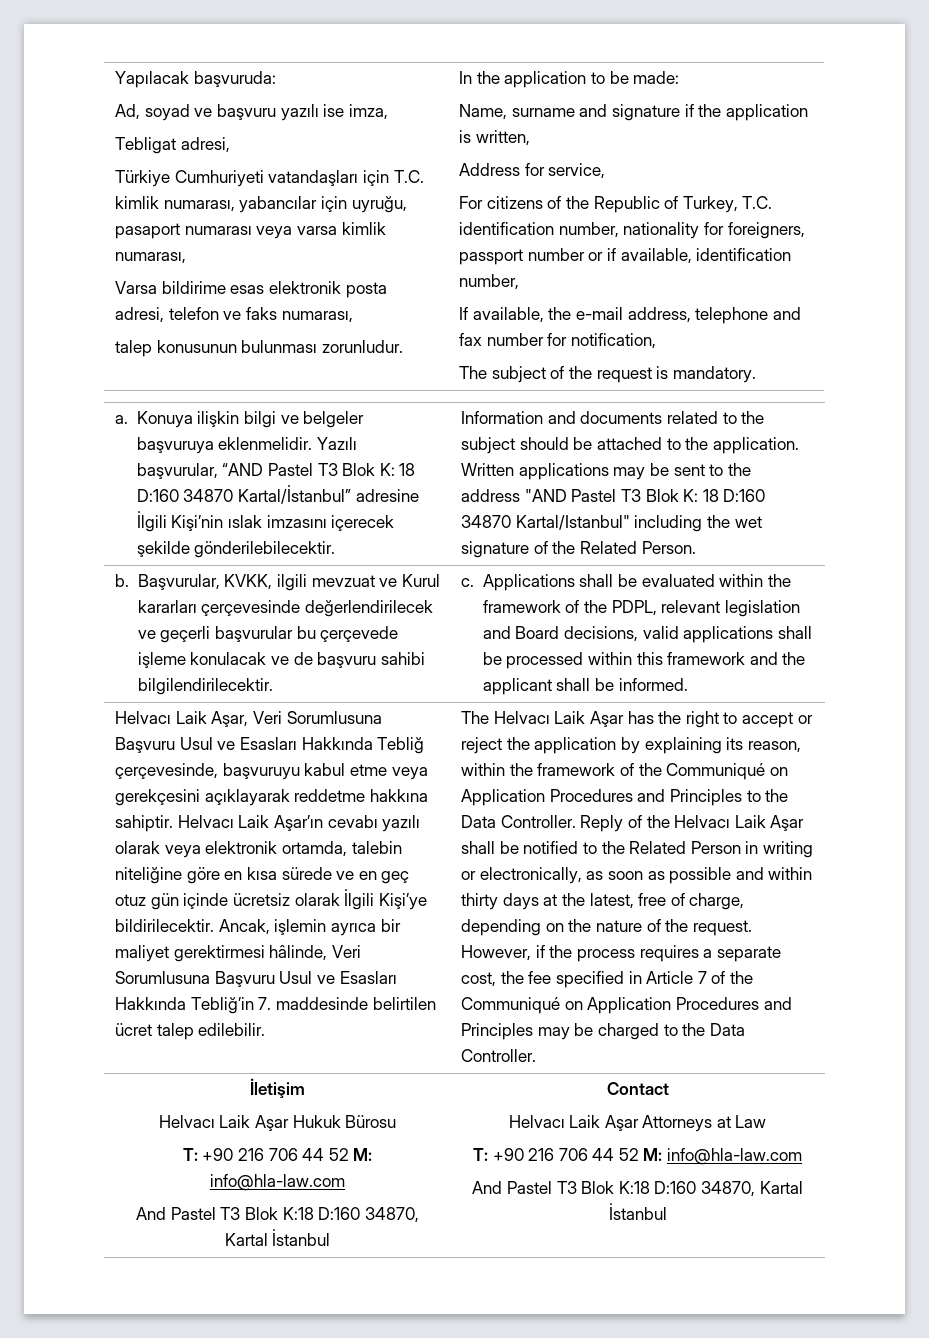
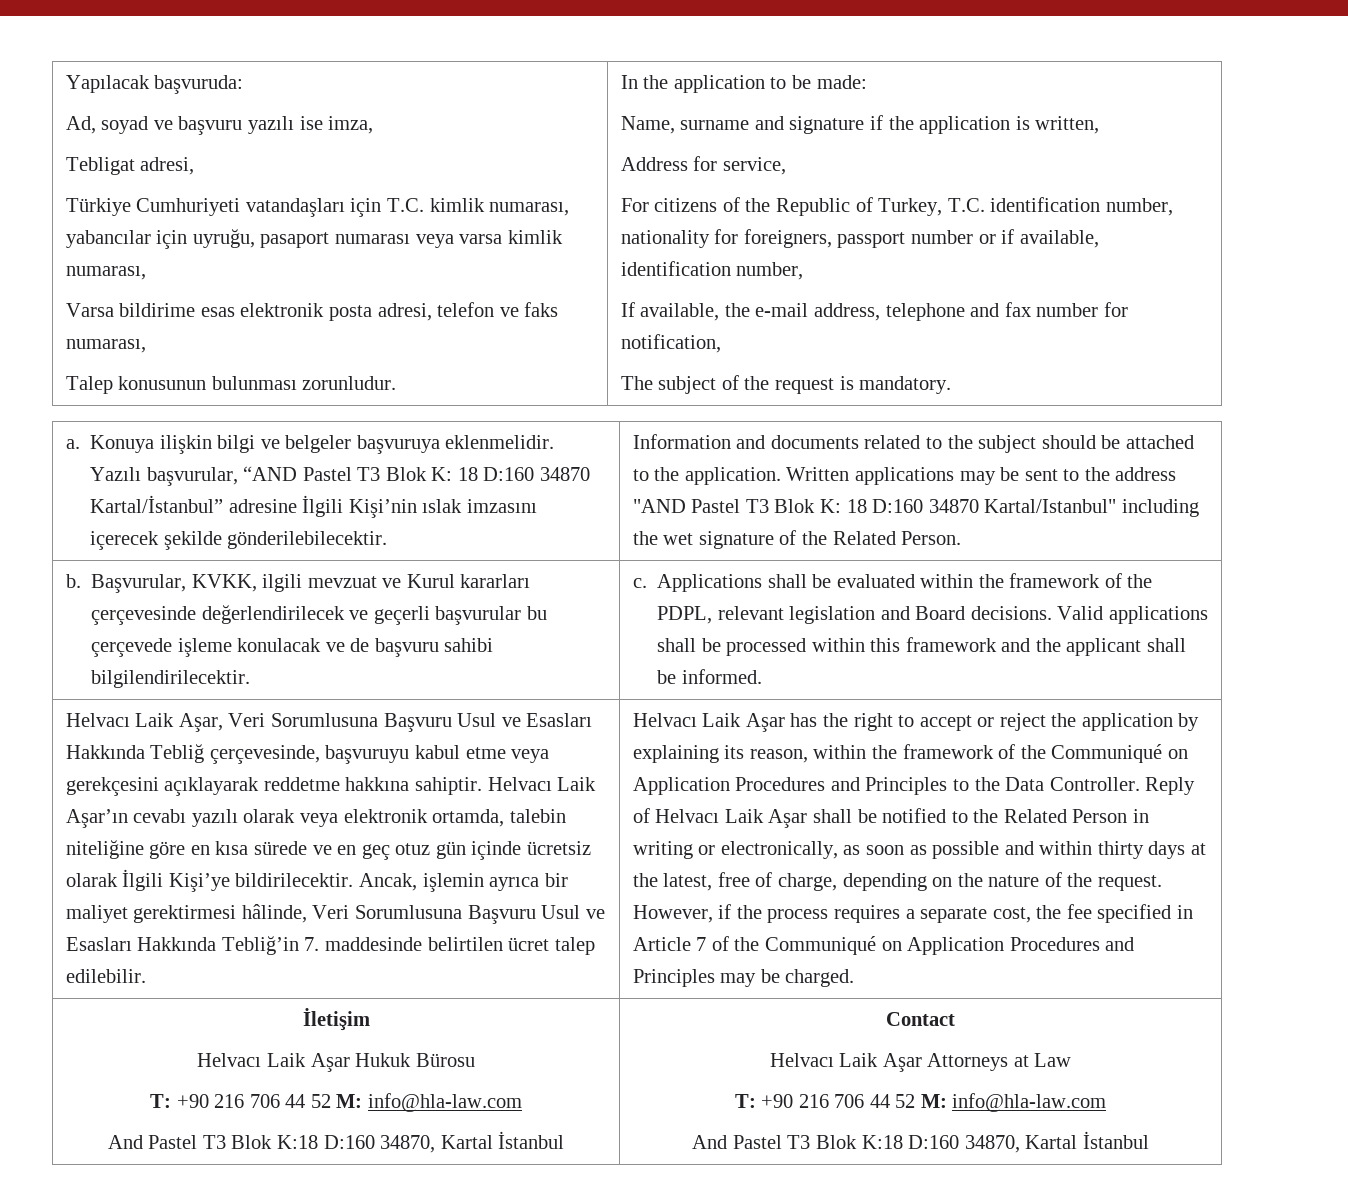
[115,340,153,357] talep -> [65,376,113,394] Talep
[563,626,679,642] decisions, valid -> [970,606,1104,620] decisions. Valid
[461,711,490,724] The -> (146, 976) none
[646,815,670,828] the -> (650, 815) none
[598,1023,745,1040] [461,1049,537,1062] charged to the Data Controller. -> [785,969,855,987] charged.

